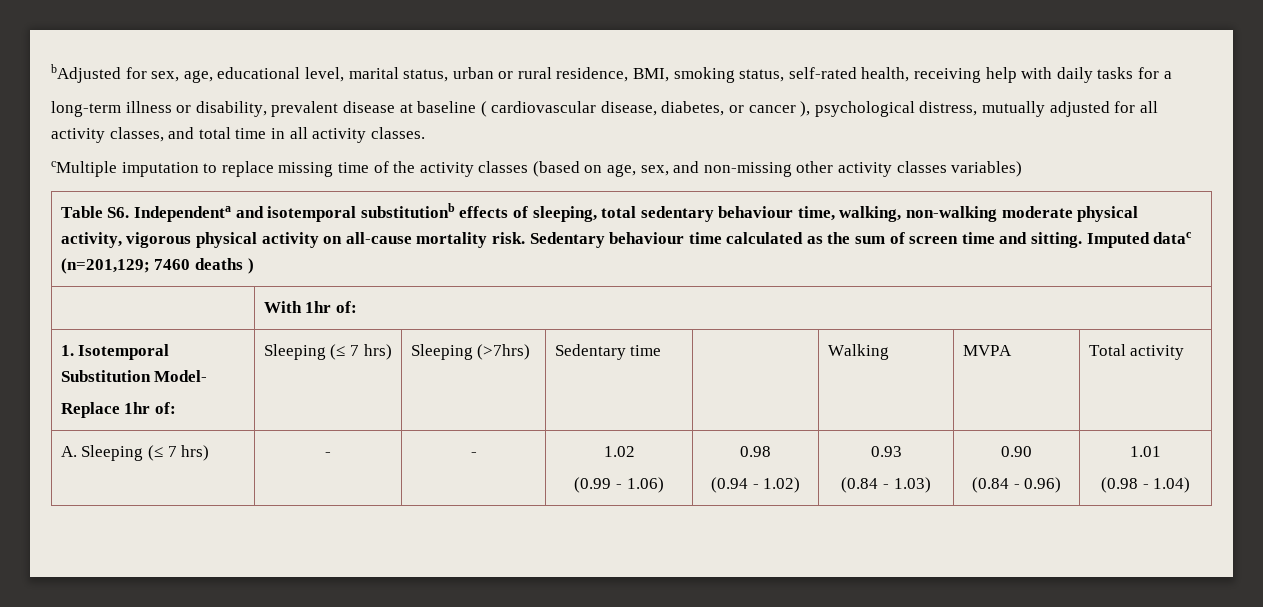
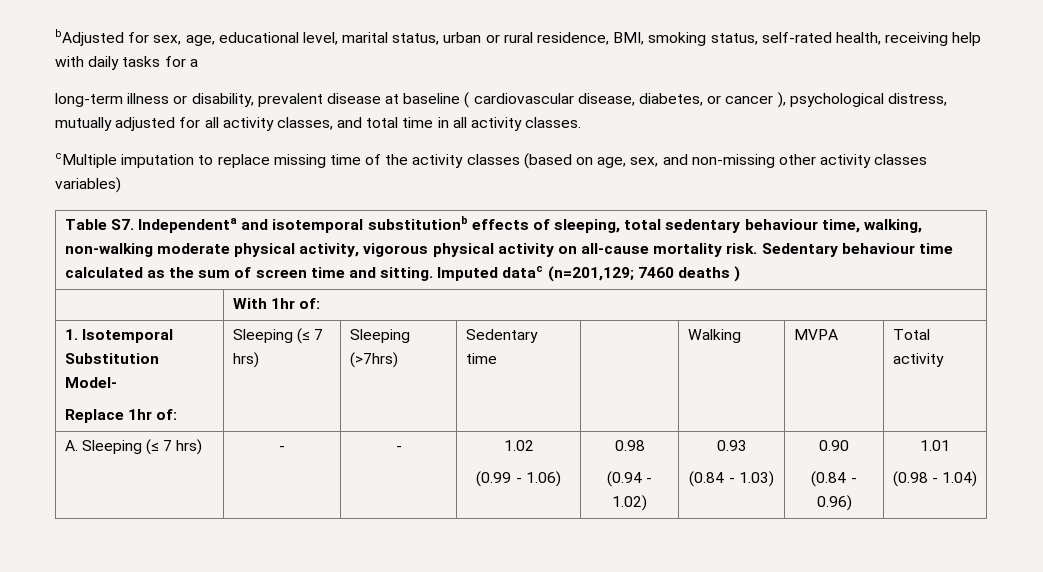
[107,207,130,218] S6. -> [110,219,134,230] S7.

